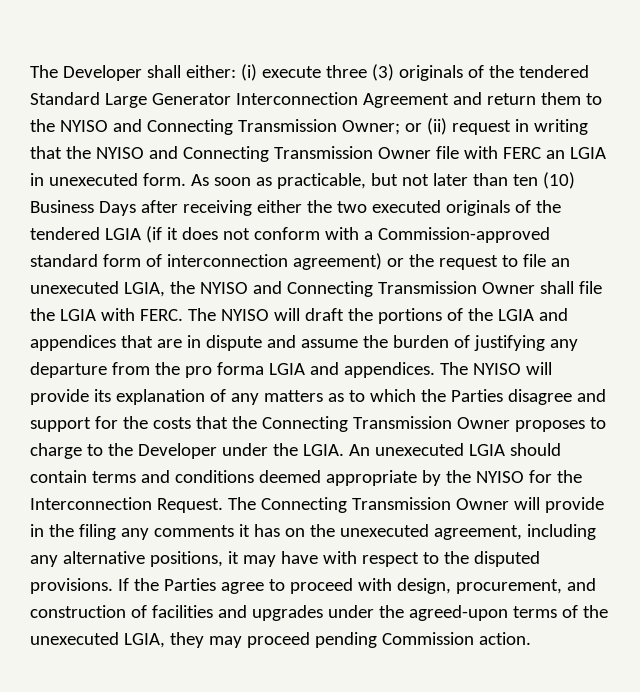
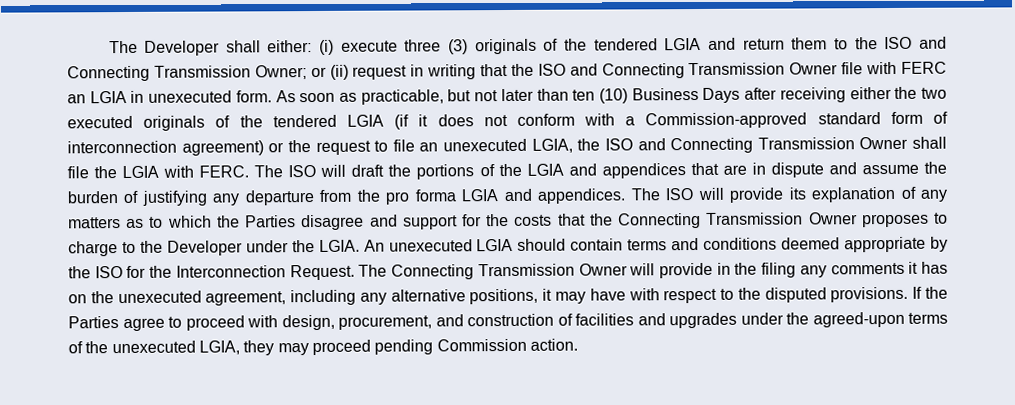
[30,92,449,108] Standard Large Generator Interconnection Agreement -> [664,37,702,51] LGIA
[59,120,108,132] NYISO -> [884,36,913,50] ISO
[95,147,144,159] NYISO -> [537,63,566,76] ISO
[199,282,248,294] NYISO -> [604,138,633,151] ISO
[220,309,269,321] NYISO -> [288,164,317,178] ISO
[472,363,521,375] NYISO -> [665,188,694,201] ISO
[475,471,524,483] NYISO -> [94,266,123,279] ISO

